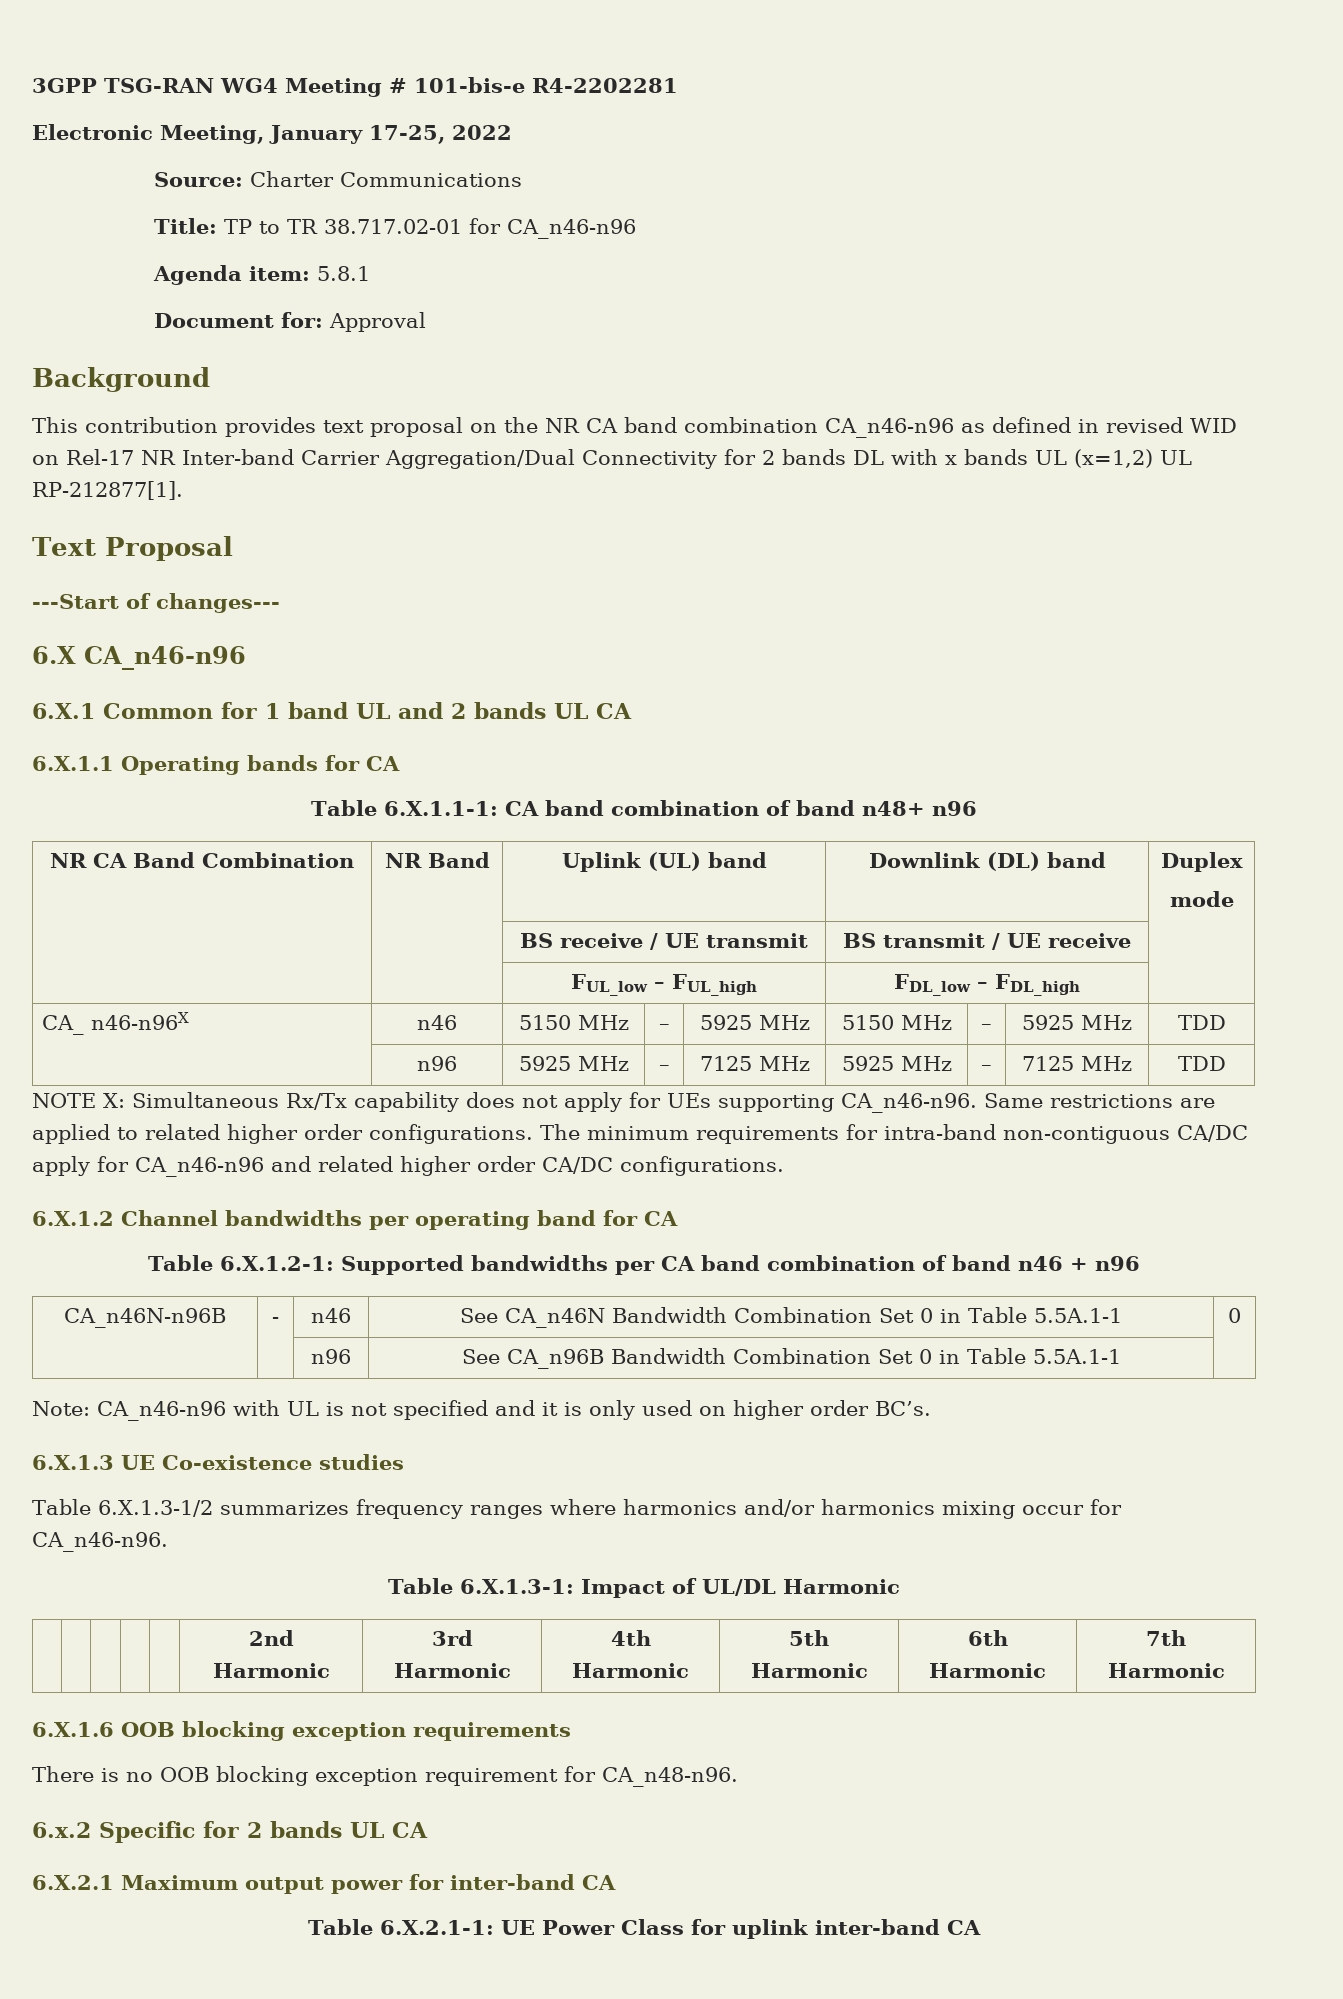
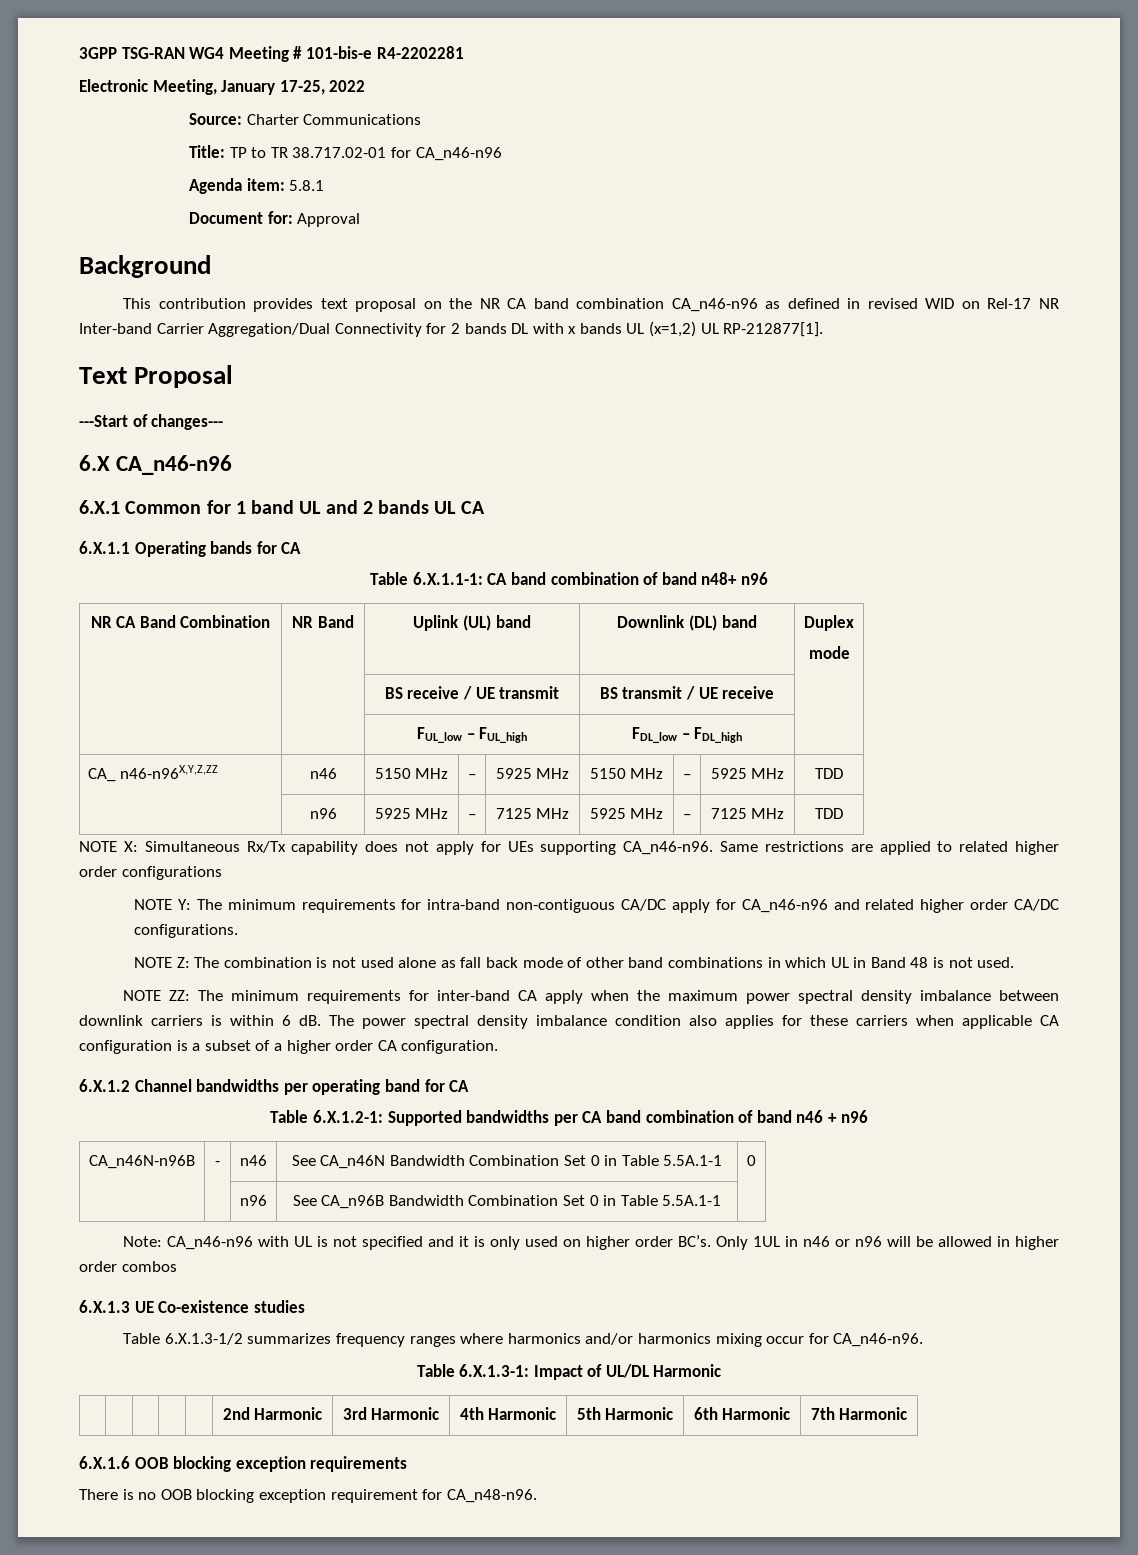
[90,1012,189,1030] n46-n96X -> [119,765,218,779] n46-n96X,Y,Z,ZZ
[369,1124,533,1144] configurations. -> [121,866,222,880] [134,899,191,910] configurations // NOTE Y:
(784, 1166) none -> [134,957,1015,968] [123,990,1059,1004] [79,1015,1059,1029] [79,1040,499,1054] // NOTE Z: The combination is not used alone as fall back mode of other band combinations in which UL in Band 48 is not used. // NOTE ZZ: The minimum requirements for inter-band CA apply when the maximum power spectral density imbalance between downlink carriers is within 6 dB. The power spectral density imbalance condition also applies for these carriers when applicable CA configuration is a subset of a higher order CA configuration.
(931, 1408) none -> [716,1236,1060,1250] [79,1261,177,1272] Only 1UL in n46 or n96 will be allowed in higher order combos
[32,1821,428,1843] [32,1874,616,1894] [307,1919,982,1939] // 6.x.2 Specific for 2 bands UL CA // 6.X.2.1 Maximum output power for inter-band CA // Table 6.X.2.1-1: UE Power Class for uplink inter-band CA -> (537, 1496) none

